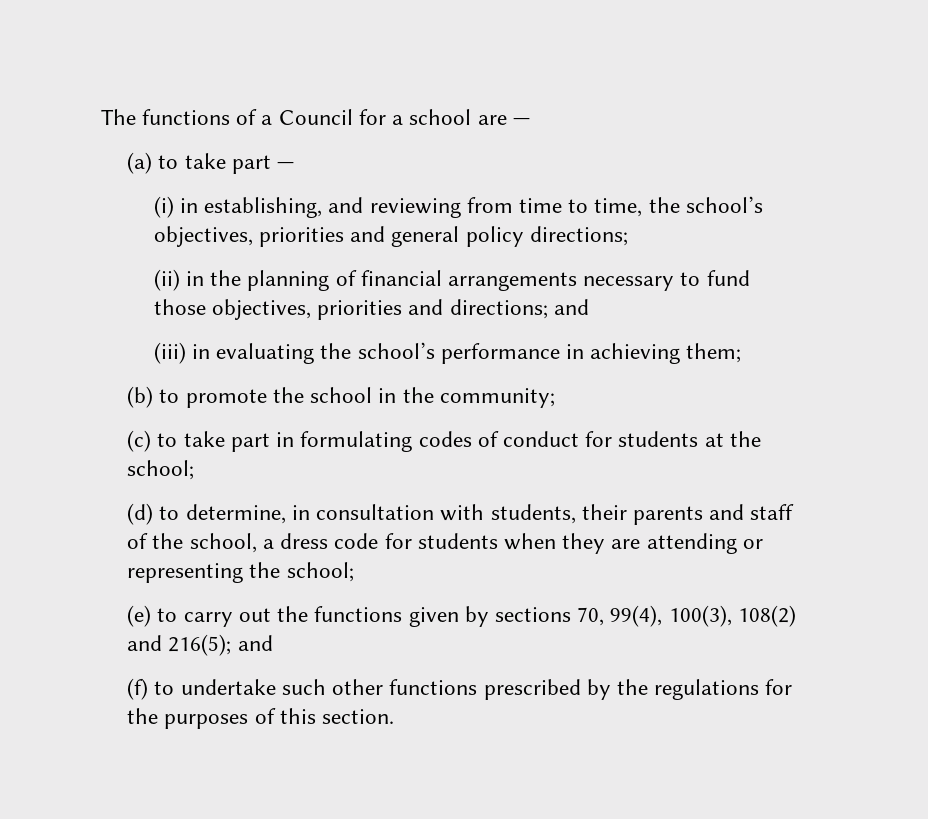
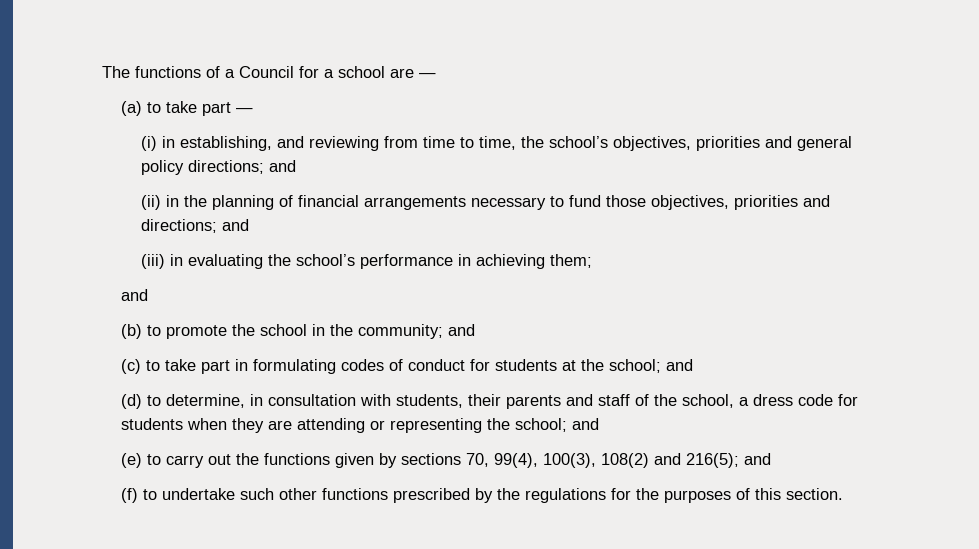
(628, 236) none -> [268,160,296,172] and
(742, 353) none -> [121,289,149,301] // and
(555, 398) none -> [448,324,476,336] and
(195, 470) none -> [666,359,694,371] and
(354, 572) none -> [572,418,600,430] and

